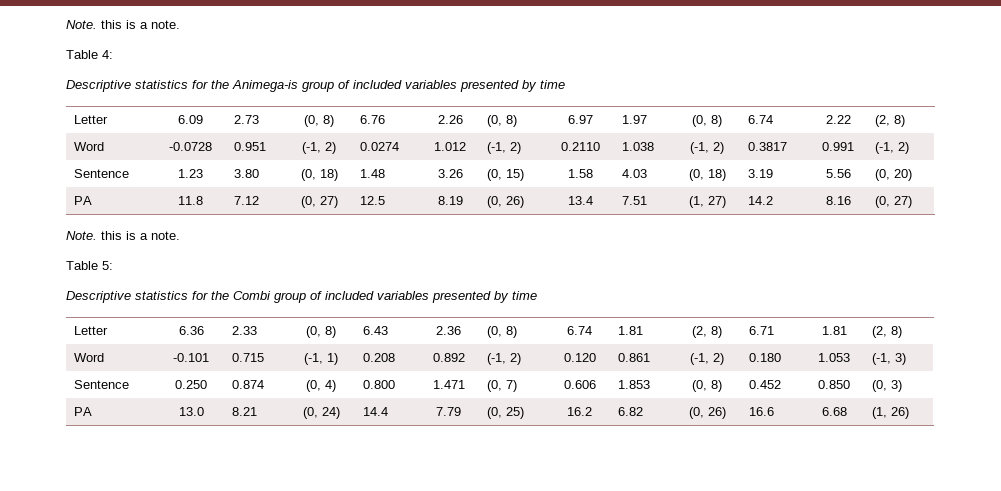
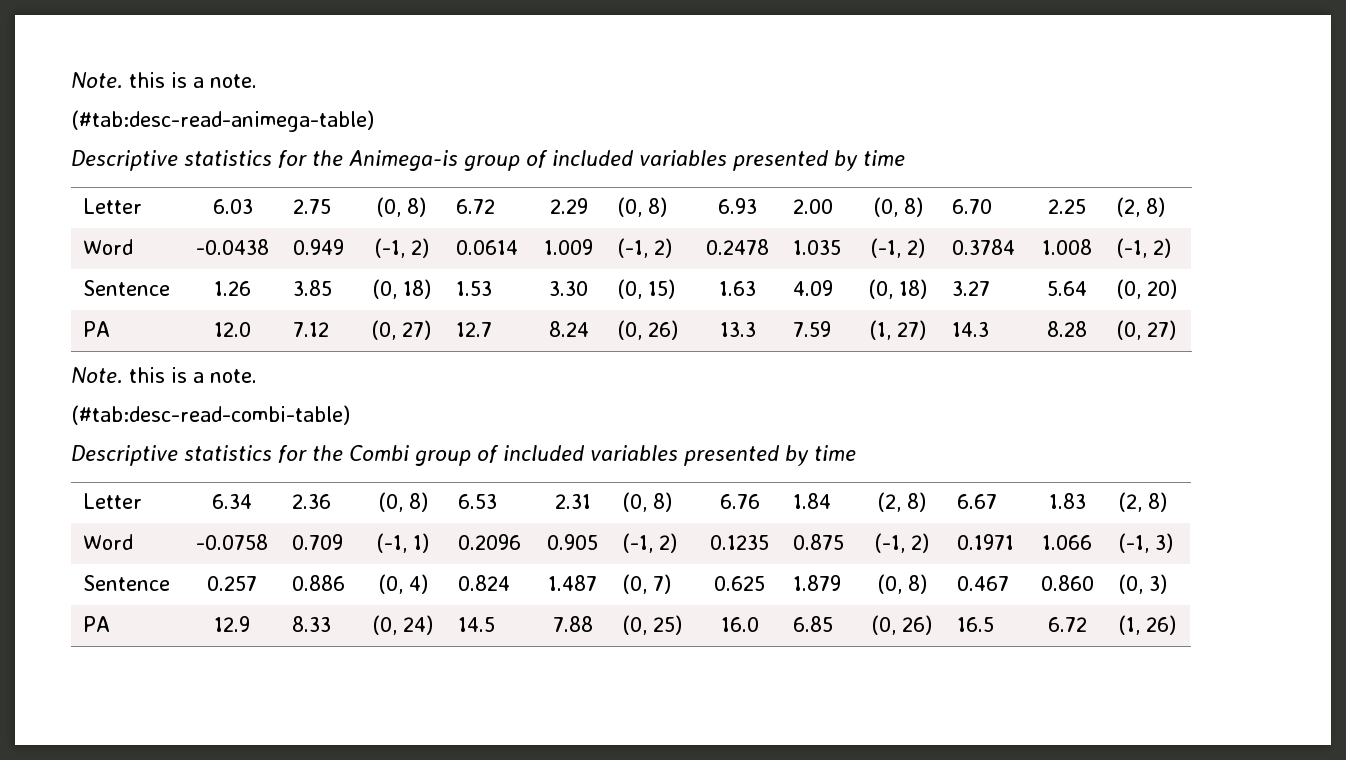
[66,20,180,29] [66,50,113,59] Note. this is a note. // Table 4: -> [71,72,257,89] [71,110,374,132] Note. this is a note. // (#tab:desc-read-animega-table)
[177,115,203,124] [233,115,259,124] [304,115,334,127] [359,115,385,124] [437,115,463,124] [486,115,517,127] [568,115,593,124] [621,115,647,124] [692,115,722,127] [747,115,773,124] [825,115,851,124] [874,115,905,127] [73,142,104,151] [168,142,212,151] [233,142,266,151] [302,142,336,154] [359,142,399,151] [434,142,466,151] [486,142,521,154] [561,142,600,151] [621,142,654,151] [690,142,724,154] [747,142,787,151] [822,142,854,151] 6.09 | 2.73 | (0, 8) | 6.76 | 2.26 | (0, 8) | 6.97 | 1.97 | (0, 8) | 6.74 | 2.22 | (2, 8) // Word | -0.0728 | 0.951 | (-1, 2) | 0.0274 | 1.012 | (-1, 2) | 0.2110 | 1.038 | (-1, 2) | 0.3817 | 0.991 -> [212,199,253,214] [293,199,332,214] [376,197,426,217] [456,199,496,214] [549,198,588,214] [617,197,668,217] [718,198,757,214] [793,199,834,214] [872,197,923,217] [952,199,993,214] [1047,199,1086,214] [1116,197,1166,217] [83,239,134,255] [196,239,269,255] [293,239,345,255] [373,238,429,258] [456,240,519,255] [544,239,593,255] [617,238,673,258] [706,239,769,255] [793,240,842,255] [870,238,925,258] [952,239,1016,255] [1041,239,1092,255] 6.03 | 2.75 | (0, 8) | 6.72 | 2.29 | (0, 8) | 6.93 | 2.00 | (0, 8) | 6.70 | 2.25 | (2, 8) // Word | -0.0438 | 0.949 | (-1, 2) | 0.0614 | 1.009 | (-1, 2) | 0.2478 | 1.035 | (-1, 2) | 0.3784 | 1.008
[177,169,203,178] [233,169,259,178] [300,169,338,181] [359,169,385,178] [437,169,463,178] 1.23 | 3.80 | (0, 18) | 1.48 | 3.26 -> [214,281,251,296] [293,280,333,296] [371,279,431,299] [456,281,493,296] [549,281,588,296] 1.26 | 3.85 | (0, 18) | 1.53 | 3.30
[568,169,593,178] [621,169,647,178] [688,169,726,181] [747,169,773,178] [825,169,851,178] 1.58 | 4.03 | (0, 18) | 3.19 | 5.56 -> [719,281,756,296] [793,280,834,296] [868,279,927,299] [952,281,991,296] [1046,281,1087,296] 1.63 | 4.09 | (0, 18) | 3.27 | 5.64
[177,196,203,205] 11.8 -> [214,322,251,337] 12.0
[359,196,385,205] [437,196,463,205] [486,196,524,208] [568,196,593,205] [621,196,647,205] 12.5 | 8.19 | (0, 26) | 13.4 | 7.51 -> [456,322,493,337] [548,321,589,337] [617,320,679,340] [719,322,756,337] [793,321,832,337] 12.7 | 8.24 | (0, 26) | 13.3 | 7.59
[747,196,773,205] [825,196,851,205] 14.2 | 8.16 -> [952,322,990,337] [1046,321,1087,337] 14.3 | 8.28
[66,261,113,270] Table 5: -> [71,405,350,425] (#tab:desc-read-combi-table)
[178,326,204,335] [231,326,257,335] [306,326,336,338] [362,326,388,335] [436,326,461,335] [486,326,517,338] [567,326,592,335] [617,326,643,335] 6.36 | 2.33 | (0, 8) | 6.43 | 2.36 | (0, 8) | 6.74 | 1.81 -> [212,494,252,509] [292,494,332,509] [377,492,428,512] [458,494,498,509] [554,494,591,509] [622,492,673,512] [719,494,760,509] [793,493,832,509] 6.34 | 2.36 | (0, 8) | 6.53 | 2.31 | (0, 8) | 6.76 | 1.84
[748,326,774,335] [821,326,847,335] [871,326,902,338] [73,353,104,362] [173,353,209,362] [231,353,264,362] 6.71 | 1.81 | (2, 8) // Word | -0.101 | 0.715 -> [957,494,998,509] [1048,493,1086,509] [1118,492,1168,512] [83,534,134,550] [196,534,268,550] [292,534,344,550] 6.67 | 1.83 | (2, 8) // Word | -0.0758 | 0.709
[362,353,395,362] [432,353,465,362] [486,353,521,365] [563,353,596,362] [617,353,650,362] [690,353,724,365] [748,353,781,362] [818,353,850,362] 0.208 | 0.892 | (-1, 2) | 0.120 | 0.861 | (-1, 2) | 0.180 | 1.053 -> [458,534,522,550] [547,534,598,550] [622,533,678,553] [710,535,769,550] [793,534,845,550] [874,533,929,553] [957,534,1015,550] [1042,535,1092,550] 0.2096 | 0.905 | (-1, 2) | 0.1235 | 0.875 | (-1, 2) | 0.1971 | 1.066
[175,380,207,389] [231,380,264,389] 0.250 | 0.874 -> [207,576,257,591] [292,575,346,591] 0.257 | 0.886
[362,380,395,389] [432,380,465,389] 0.800 | 1.471 -> [458,575,511,591] [548,575,597,591] 0.824 | 1.487
[563,380,596,389] [617,380,650,389] [692,380,722,392] [748,380,781,389] [818,380,850,389] 0.606 | 1.853 | (0, 8) | 0.452 | 0.850 -> [714,576,765,591] [793,575,842,591] [876,574,927,594] [957,576,1010,591] [1040,575,1094,591] 0.625 | 1.879 | (0, 8) | 0.467 | 0.860
[178,407,204,416] [231,407,257,416] 13.0 | 8.21 -> [214,616,250,632] [292,616,332,632] 12.9 | 8.33
[362,407,388,416] [436,407,461,416] 14.4 | 7.79 -> [458,617,496,632] [552,616,593,632] 14.5 | 7.88
[567,407,592,416] [617,407,643,416] [688,407,726,419] [748,407,774,416] [821,407,847,416] 16.2 | 6.82 | (0, 26) | 16.6 | 6.68 -> [720,617,759,632] [793,616,834,632] [871,615,932,635] [957,617,995,632] [1047,617,1087,632] 16.0 | 6.85 | (0, 26) | 16.5 | 6.72

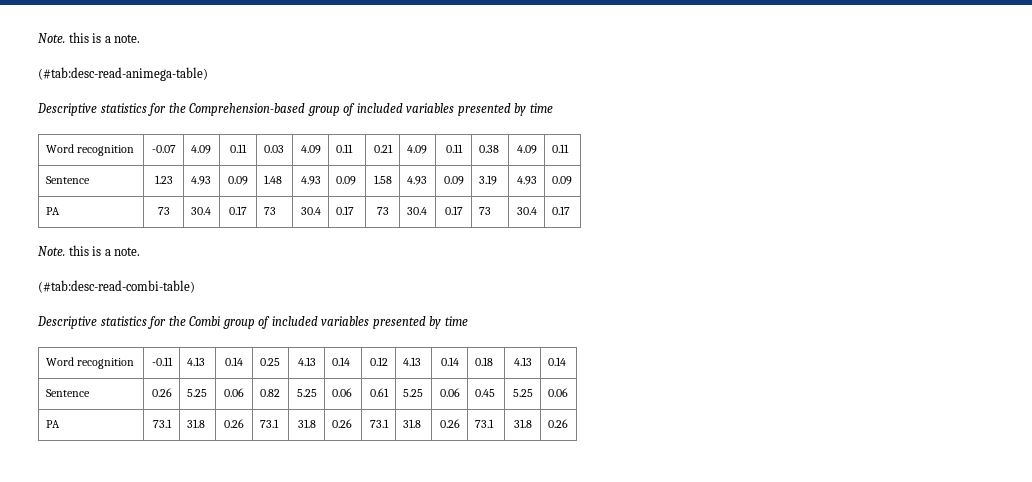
[349,150,905,171] [83,198,143,214] [212,199,253,214] [293,199,332,214] [376,197,426,217] [456,199,496,214] [549,198,588,214] [617,197,668,217] [718,198,757,214] [793,199,834,214] [872,197,923,217] [952,199,993,214] [1047,199,1086,214] [1116,197,1166,217] [83,239,134,255] [196,239,269,255] [293,239,345,255] [373,238,429,258] [456,240,519,255] [544,239,593,255] [617,238,673,258] [706,239,769,255] [793,240,842,255] [870,238,925,258] [952,239,1016,255] [1041,239,1092,255] [1116,238,1172,258] [83,280,171,296] [214,281,251,296] [293,280,333,296] [371,279,431,299] [456,281,493,296] [549,281,588,296] [617,279,676,299] [719,281,756,296] [793,280,834,296] [868,279,927,299] [952,281,991,296] [1046,281,1087,296] [1116,279,1178,299] [83,321,111,337] [214,322,251,337] [293,322,330,337] [371,320,431,340] [456,322,493,337] [548,321,589,337] [617,320,679,340] [719,322,756,337] [793,321,832,337] [869,320,926,340] [952,322,990,337] [1046,321,1087,337] [1116,320,1177,340] Animega-is group of included variables presented by time // Letter | 6.03 | 2.75 | (0, 8) | 6.72 | 2.29 | (0, 8) | 6.93 | 2.00 | (0, 8) | 6.70 | 2.25 | (2, 8) // Word | -0.0438 | 0.949 | (-1, 2) | 0.0614 | 1.009 | (-1, 2) | 0.2478 | 1.035 | (-1, 2) | 0.3784 | 1.008 | (-1, 2) // Sentence | 1.26 | 3.85 | (0, 18) | 1.53 | 3.30 | (0, 15) | 1.63 | 4.09 | (0, 18) | 3.27 | 5.64 | (0, 20) // PA | 12.0 | 7.12 | (0, 27) | 12.7 | 8.24 | (0, 26) | 13.3 | 7.59 | (1, 27) | 14.3 | 8.28 | (0, 27) -> [189,103,553,116] [45,144,134,156] [151,145,176,153] [190,145,211,154] [230,144,247,153] [263,145,284,153] [300,145,321,154] [335,144,353,153] [373,144,393,153] [406,145,427,154] [445,144,463,153] [478,145,499,153] [516,145,537,154] [551,144,569,153] [45,176,90,184] [154,175,173,184] [190,176,211,185] [228,176,248,185] [263,175,282,184] [300,176,321,185] [335,176,356,185] [373,175,392,184] [406,176,427,185] [443,176,464,185] [478,175,497,185] [516,176,537,185] [551,176,572,185] [45,207,60,215] [157,207,170,215] [190,207,211,215] [229,206,247,215] [263,207,276,215] [300,207,321,215] [335,206,354,215] [376,207,389,215] [406,207,427,215] [444,206,463,215] [478,207,491,215] [516,207,537,215] [551,206,570,215] Comprehension-based group of included variables presented by time // Word recognition | -0.07 | 4.09 | 0.11 | 0.03 | 4.09 | 0.11 | 0.21 | 4.09 | 0.11 | 0.38 | 4.09 | 0.11 // Sentence | 1.23 | 4.93 | 0.09 | 1.48 | 4.93 | 0.09 | 1.58 | 4.93 | 0.09 | 3.19 | 4.93 | 0.09 // PA | 73 | 30.4 | 0.17 | 73 | 30.4 | 0.17 | 73 | 30.4 | 0.17 | 73 | 30.4 | 0.17
[83,493,143,509] [212,494,252,509] [292,494,332,509] [377,492,428,512] [458,494,498,509] [554,494,591,509] [622,492,673,512] [719,494,760,509] [793,493,832,509] [877,492,926,512] [957,494,998,509] [1048,493,1086,509] [1118,492,1168,512] [83,534,134,550] [196,534,268,550] [292,534,344,550] [376,533,429,553] [458,534,522,550] [547,534,598,550] [622,533,678,553] [710,535,769,550] [793,534,845,550] [874,533,929,553] [957,534,1015,550] [1042,535,1092,550] [1118,533,1174,553] [83,575,171,591] [207,576,257,591] [292,575,346,591] [377,574,428,594] [458,575,511,591] [548,575,597,591] [622,574,672,594] [714,576,765,591] [793,575,842,591] [876,574,927,594] [957,576,1010,591] [1040,575,1094,591] [1118,574,1168,594] [83,616,111,632] [214,616,250,632] [292,616,332,632] [372,615,433,635] [458,617,496,632] [552,616,593,632] [622,615,683,635] [720,617,759,632] [793,616,834,632] [871,615,932,635] [957,617,995,632] [1047,617,1087,632] [1118,615,1177,635] Letter | 6.34 | 2.36 | (0, 8) | 6.53 | 2.31 | (0, 8) | 6.76 | 1.84 | (2, 8) | 6.67 | 1.83 | (2, 8) // Word | -0.0758 | 0.709 | (-1, 1) | 0.2096 | 0.905 | (-1, 2) | 0.1235 | 0.875 | (-1, 2) | 0.1971 | 1.066 | (-1, 3) // Sentence | 0.257 | 0.886 | (0, 4) | 0.824 | 1.487 | (0, 7) | 0.625 | 1.879 | (0, 8) | 0.467 | 0.860 | (0, 3) // PA | 12.9 | 8.33 | (0, 24) | 14.5 | 7.88 | (0, 25) | 16.0 | 6.85 | (0, 26) | 16.5 | 6.72 | (1, 26) -> [45,357,134,369] [151,357,173,366] [186,357,205,366] [225,357,243,366] [259,358,280,366] [297,357,316,366] [331,357,350,366] [369,357,388,366] [402,357,421,366] [440,357,459,366] [474,357,493,366] [513,357,532,366] [547,357,566,366] [45,389,90,397] [151,388,172,397] [186,389,207,397] [224,388,244,397] [259,389,280,397] [296,389,317,397] [331,388,352,397] [369,388,389,397] [402,389,423,397] [439,388,460,397] [474,389,495,397] [512,389,533,397] [547,388,568,397] [45,420,60,428] [152,419,172,428] [186,419,205,428] [224,419,244,428] [259,419,279,428] [297,419,316,428] [331,419,352,428] [369,419,389,428] [402,419,421,428] [439,419,460,428] [474,419,494,428] [513,419,532,428] [547,419,568,428] Word recognition | -0.11 | 4.13 | 0.14 | 0.25 | 4.13 | 0.14 | 0.12 | 4.13 | 0.14 | 0.18 | 4.13 | 0.14 // Sentence | 0.26 | 5.25 | 0.06 | 0.82 | 5.25 | 0.06 | 0.61 | 5.25 | 0.06 | 0.45 | 5.25 | 0.06 // PA | 73.1 | 31.8 | 0.26 | 73.1 | 31.8 | 0.26 | 73.1 | 31.8 | 0.26 | 73.1 | 31.8 | 0.26

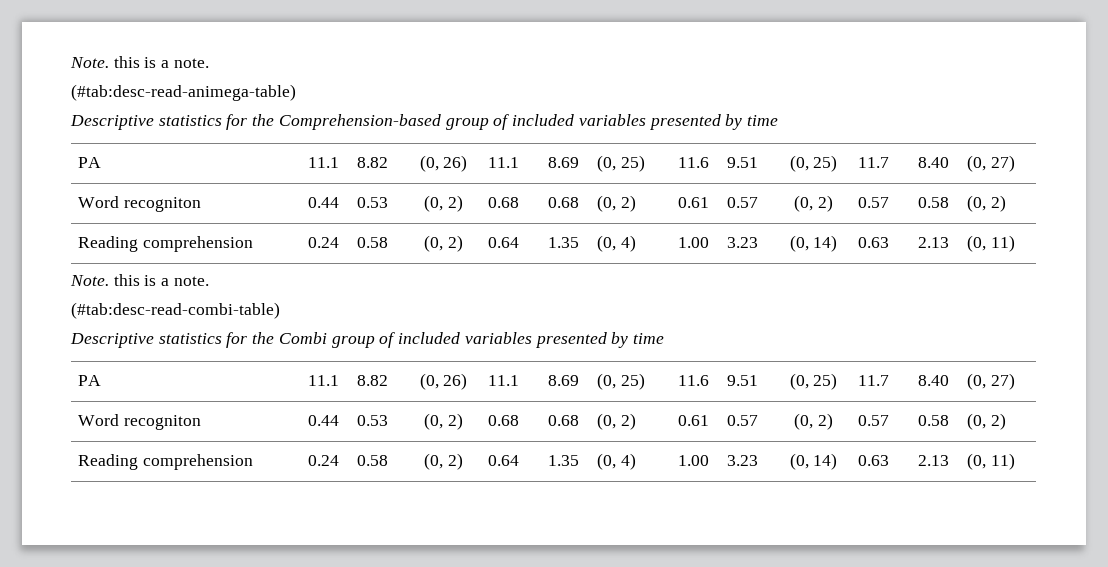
[45,144,134,156] [151,145,176,153] [190,145,211,154] [230,144,247,153] [263,145,284,153] [300,145,321,154] [335,144,353,153] [373,144,393,153] [406,145,427,154] [445,144,463,153] [478,145,499,153] [516,145,537,154] [551,144,569,153] [45,176,90,184] [154,175,173,184] [190,176,211,185] [228,176,248,185] [263,175,282,184] [300,176,321,185] [335,176,356,185] [373,175,392,184] [406,176,427,185] [443,176,464,185] [478,175,497,185] [516,176,537,185] [551,176,572,185] [45,207,60,215] [157,207,170,215] [190,207,211,215] [229,206,247,215] [263,207,276,215] [300,207,321,215] [335,206,354,215] [376,207,389,215] [406,207,427,215] [444,206,463,215] [478,207,491,215] [516,207,537,215] [551,206,570,215] Word recognition | -0.07 | 4.09 | 0.11 | 0.03 | 4.09 | 0.11 | 0.21 | 4.09 | 0.11 | 0.38 | 4.09 | 0.11 // Sentence | 1.23 | 4.93 | 0.09 | 1.48 | 4.93 | 0.09 | 1.58 | 4.93 | 0.09 | 3.19 | 4.93 | 0.09 // PA | 73 | 30.4 | 0.17 | 73 | 30.4 | 0.17 | 73 | 30.4 | 0.17 | 73 | 30.4 | 0.17 -> [78,157,102,168] [308,157,339,168] [357,157,389,168] [419,155,468,172] [488,157,520,168] [547,157,579,168] [597,155,645,172] [678,157,709,168] [727,157,759,168] [789,155,838,172] [858,157,890,168] [917,157,949,168] [967,155,1015,172] [78,196,201,212] [308,197,339,208] [357,197,389,208] [424,195,463,212] [488,197,520,208] [547,197,579,208] [597,195,636,212] [678,197,709,208] [727,197,759,208] [794,195,833,212] [858,197,890,208] [917,197,949,208] [967,195,1006,212] [78,236,253,252] [308,237,339,248] [357,237,389,248] [424,235,463,252] [488,237,520,248] [547,237,579,248] [597,235,636,252] [678,237,709,248] [727,237,759,248] [789,235,838,252] [858,237,890,248] [917,237,949,248] [967,235,1015,252] PA | 11.1 | 8.82 | (0, 26) | 11.1 | 8.69 | (0, 25) | 11.6 | 9.51 | (0, 25) | 11.7 | 8.40 | (0, 27) // Word recogniton | 0.44 | 0.53 | (0, 2) | 0.68 | 0.68 | (0, 2) | 0.61 | 0.57 | (0, 2) | 0.57 | 0.58 | (0, 2) // Reading comprehension | 0.24 | 0.58 | (0, 2) | 0.64 | 1.35 | (0, 4) | 1.00 | 3.23 | (0, 14) | 0.63 | 2.13 | (0, 11)
[45,357,134,369] [151,357,173,366] [186,357,205,366] [225,357,243,366] [259,358,280,366] [297,357,316,366] [331,357,350,366] [369,357,388,366] [402,357,421,366] [440,357,459,366] [474,357,493,366] [513,357,532,366] [547,357,566,366] [45,389,90,397] [151,388,172,397] [186,389,207,397] [224,388,244,397] [259,389,280,397] [296,389,317,397] [331,388,352,397] [369,388,389,397] [402,389,423,397] [439,388,460,397] [474,389,495,397] [512,389,533,397] [547,388,568,397] [45,420,60,428] [152,419,172,428] [186,419,205,428] [224,419,244,428] [259,419,279,428] [297,419,316,428] [331,419,352,428] [369,419,389,428] [402,419,421,428] [439,419,460,428] [474,419,494,428] [513,419,532,428] [547,419,568,428] Word recognition | -0.11 | 4.13 | 0.14 | 0.25 | 4.13 | 0.14 | 0.12 | 4.13 | 0.14 | 0.18 | 4.13 | 0.14 // Sentence | 0.26 | 5.25 | 0.06 | 0.82 | 5.25 | 0.06 | 0.61 | 5.25 | 0.06 | 0.45 | 5.25 | 0.06 // PA | 73.1 | 31.8 | 0.26 | 73.1 | 31.8 | 0.26 | 73.1 | 31.8 | 0.26 | 73.1 | 31.8 | 0.26 -> [78,375,102,386] [308,375,339,386] [357,375,389,386] [419,373,468,390] [488,375,520,386] [547,375,579,386] [597,373,645,390] [678,375,709,386] [727,375,759,386] [789,373,838,390] [858,375,890,386] [917,375,949,386] [967,373,1015,390] [78,414,201,430] [308,415,339,426] [357,415,389,426] [424,413,463,430] [488,415,520,426] [547,415,579,426] [597,413,636,430] [678,415,709,426] [727,415,759,426] [794,413,833,430] [858,415,890,426] [917,415,949,426] [967,413,1006,430] [78,454,253,470] [308,455,339,466] [357,455,389,466] [424,453,463,470] [488,455,520,466] [547,455,579,466] [597,453,636,470] [678,455,709,466] [727,455,759,466] [789,453,838,470] [858,455,890,466] [917,455,949,466] [967,453,1015,470] PA | 11.1 | 8.82 | (0, 26) | 11.1 | 8.69 | (0, 25) | 11.6 | 9.51 | (0, 25) | 11.7 | 8.40 | (0, 27) // Word recogniton | 0.44 | 0.53 | (0, 2) | 0.68 | 0.68 | (0, 2) | 0.61 | 0.57 | (0, 2) | 0.57 | 0.58 | (0, 2) // Reading comprehension | 0.24 | 0.58 | (0, 2) | 0.64 | 1.35 | (0, 4) | 1.00 | 3.23 | (0, 14) | 0.63 | 2.13 | (0, 11)

